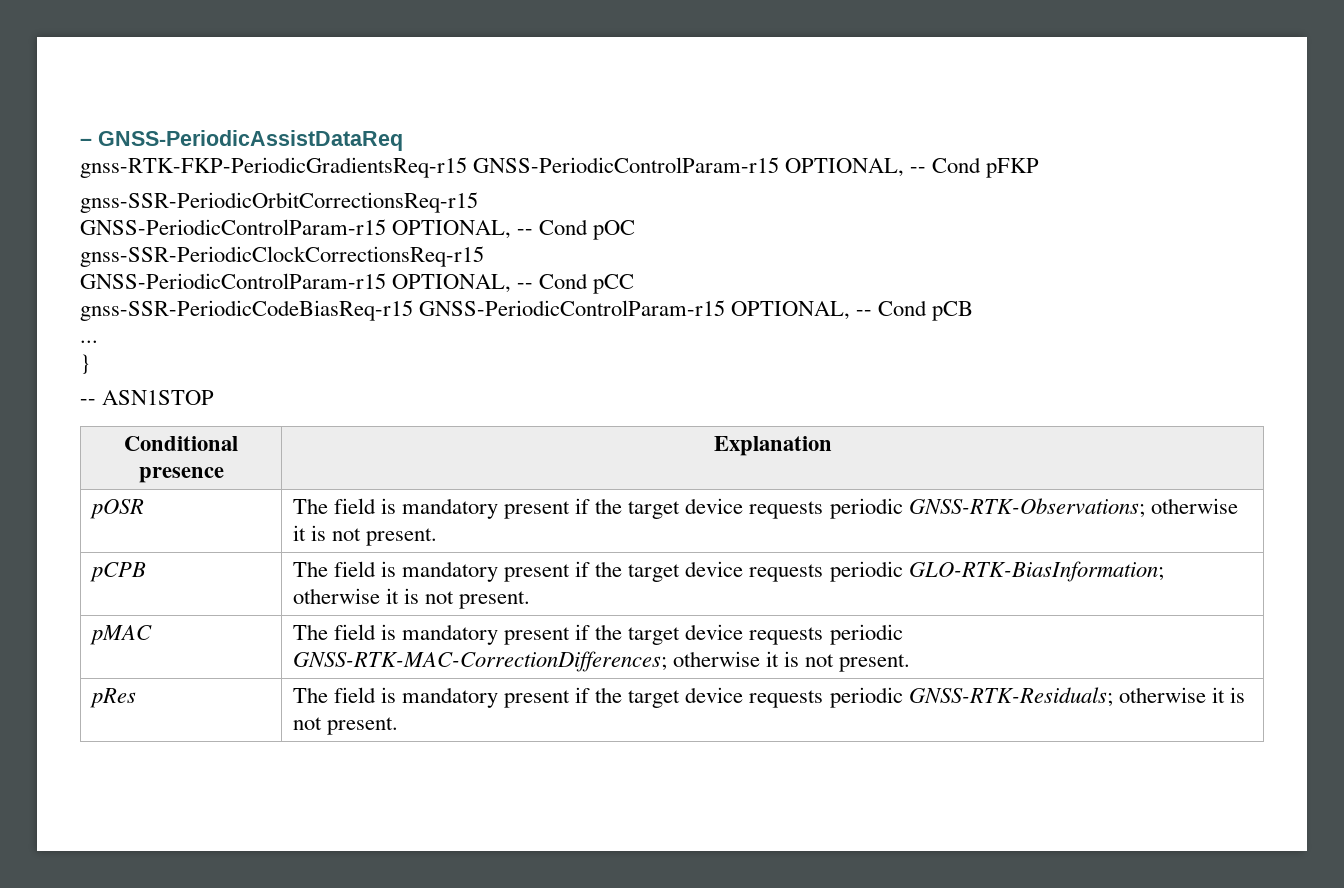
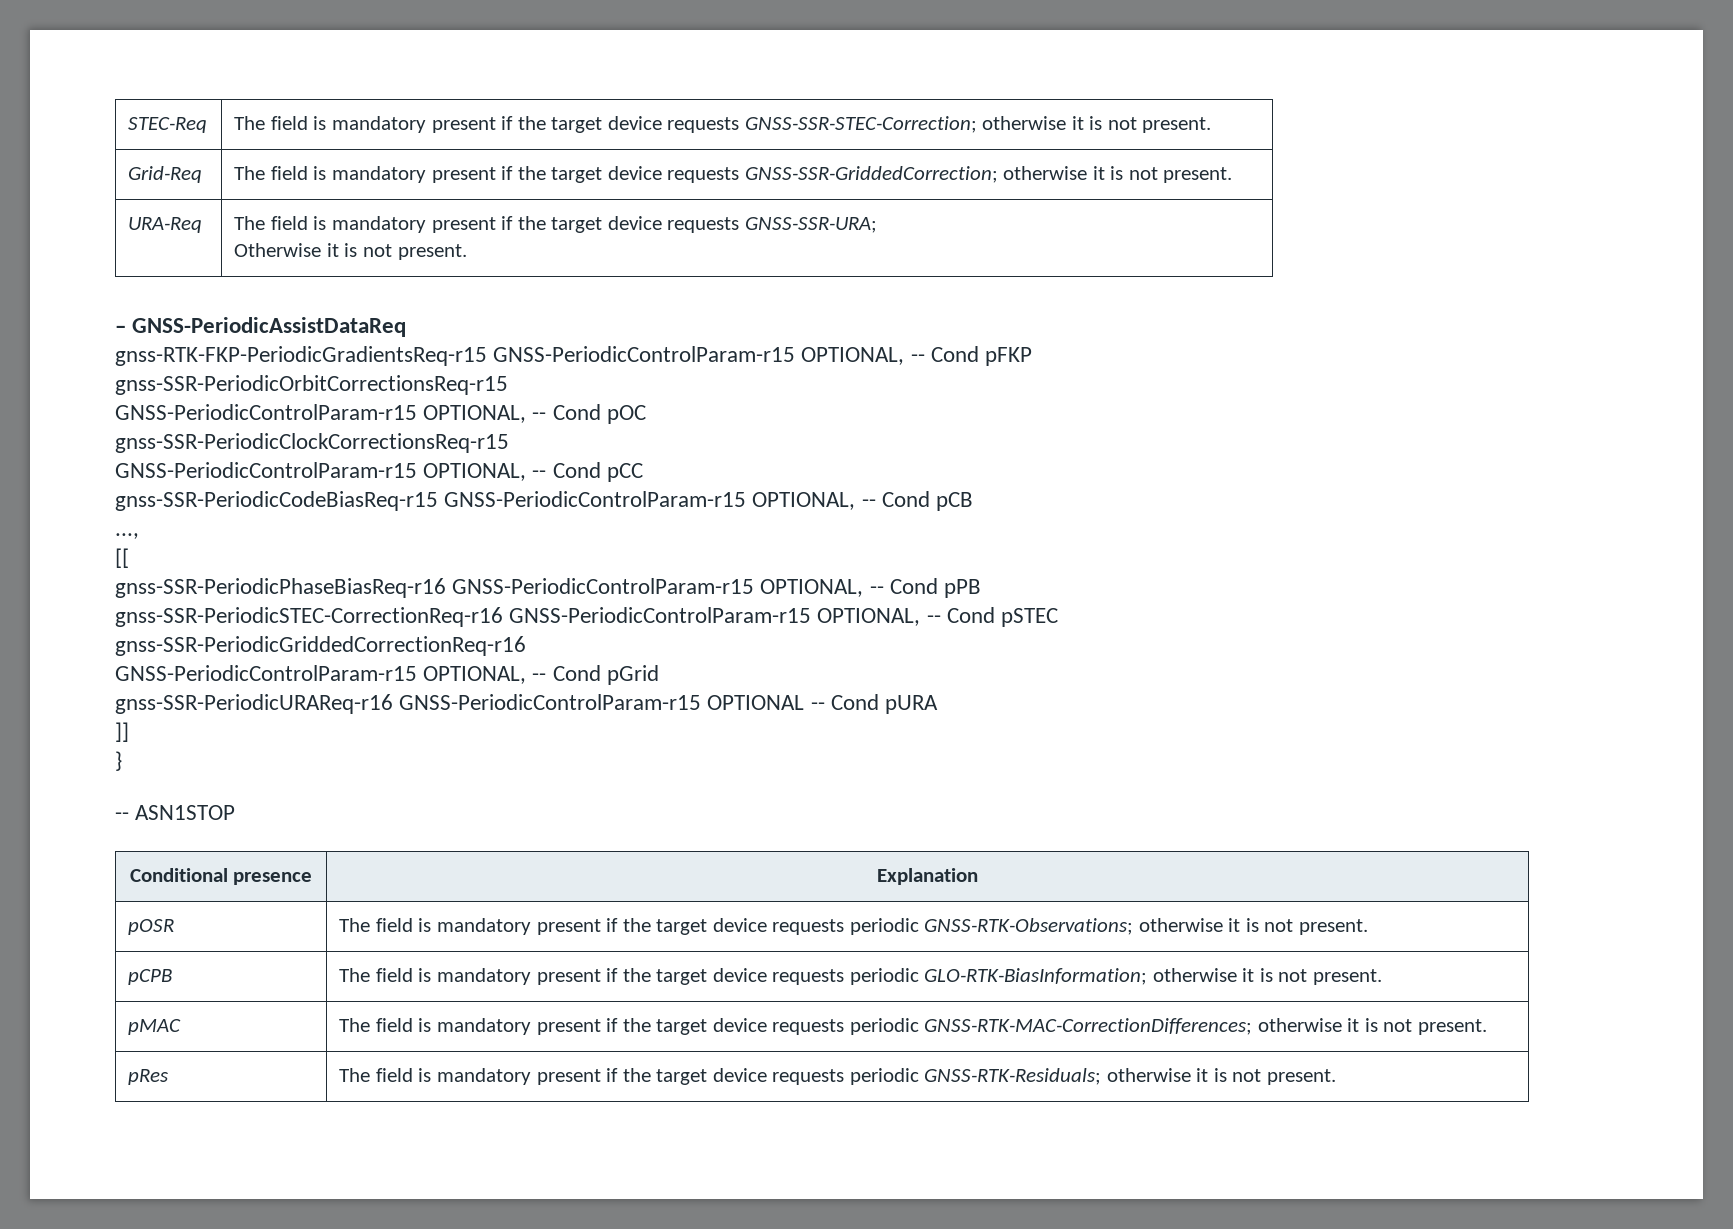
(80, 142) none -> [128,117,208,133] [234,116,1212,133] [128,166,203,183] [234,166,1233,183] [128,217,203,233] [234,216,877,233] [234,243,467,260] STEC-Req | The field is mandatory present if the target device requests GNSS-SSR-STEC-Correction; otherwise it is not present. // Grid-Req | The field is mandatory present if the target device requests GNSS-SSR-GriddedCorrection; otherwise it is not present. // URA-Req | The field is mandatory present if the target device requests GNSS-SSR-URA; // Otherwise it is not present. //
[80,340,98,343] ... -> [115,533,139,539] [115,548,129,568] [115,578,982,598] [115,607,1059,627] [115,636,526,656] [115,665,659,685] [115,694,939,714] [115,722,129,742] ..., // [[ // gnss-SSR-PeriodicPhaseBiasReq-r16 GNSS-PeriodicControlParam-r15 OPTIONAL, -- Cond pPB // gnss-SSR-PeriodicSTEC-CorrectionReq-r16 GNSS-PeriodicControlParam-r15 OPTIONAL, -- Cond pSTEC // gnss-SSR-PeriodicGriddedCorrectionReq-r16 // GNSS-PeriodicControlParam-r15 OPTIONAL, -- Cond pGrid // gnss-SSR-PeriodicURAReq-r16 GNSS-PeriodicControlParam-r15 OPTIONAL -- Cond pURA // ]]

